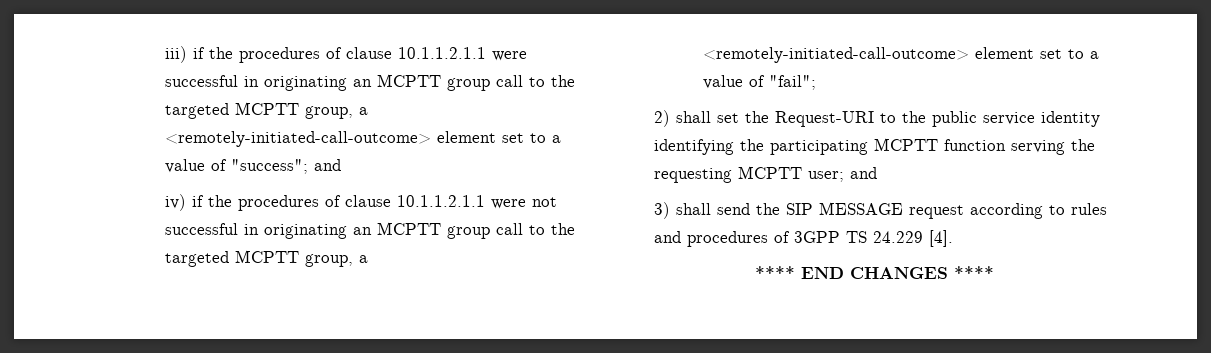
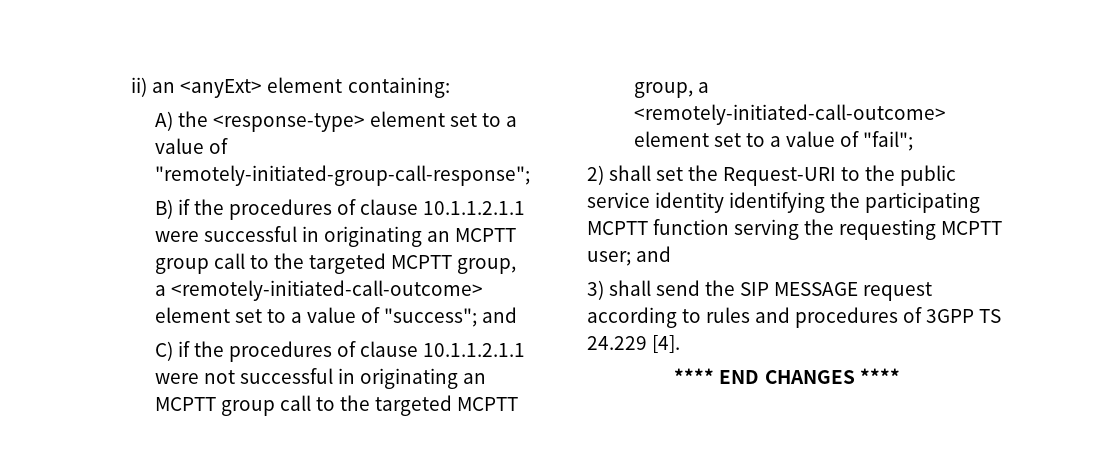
[165,46,188,63] iii) -> [131,77,450,98] [154,111,518,132] [154,138,228,154] [154,165,530,186] [154,199,173,219] ii) an <anyExt> element containing: // A) the <response-type> element set to a value of "remotely-initiated-group-call-response"; // B)
[165,194,187,211] iv) -> [154,341,173,361] C)

